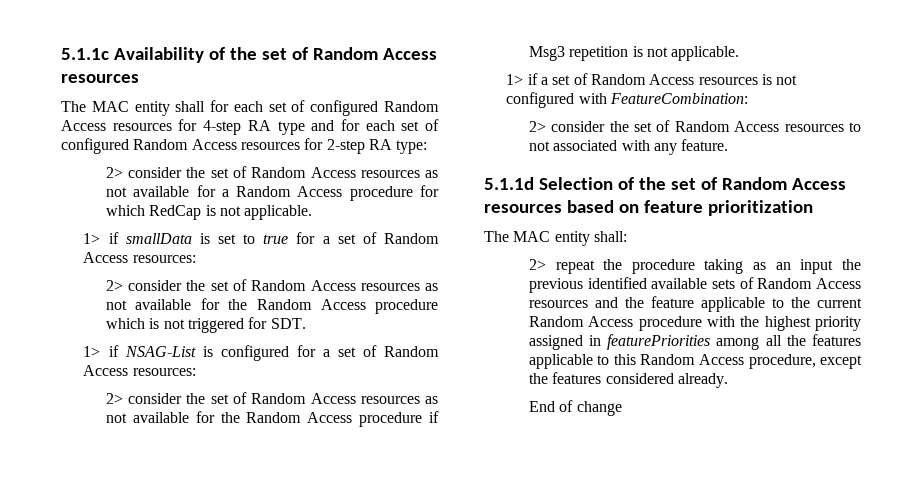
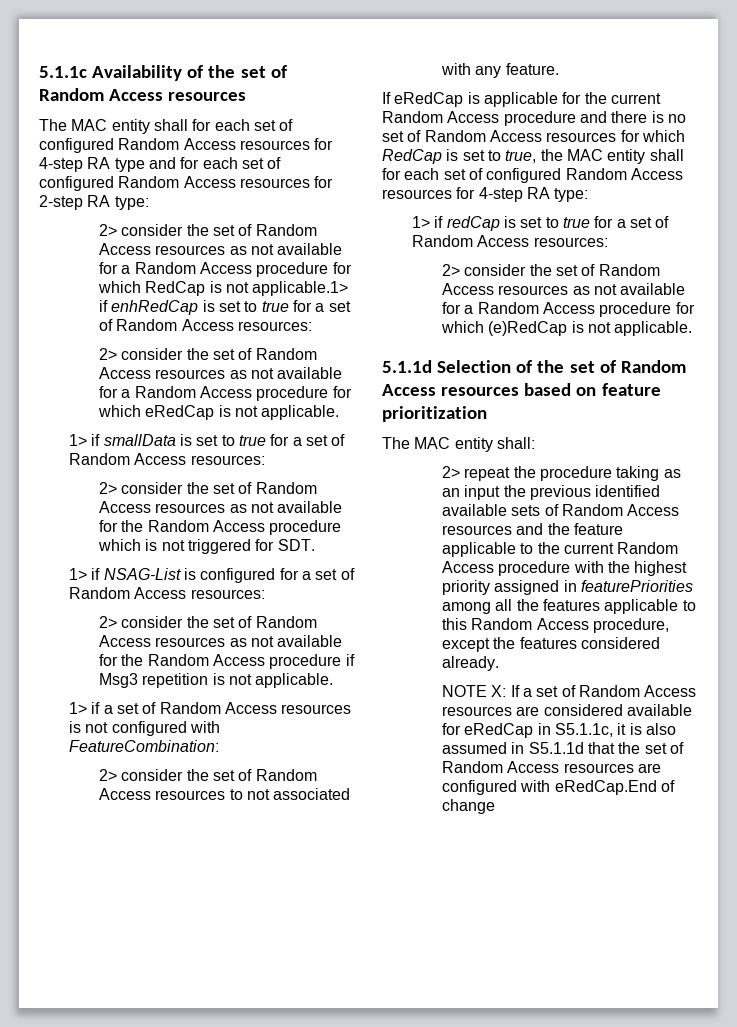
(241, 211) none -> [252,281,349,296] [99,300,351,315] [99,319,313,331] [99,348,317,360] [99,367,343,379] [99,386,352,401] [98,405,259,420] applicable.1> if enhRedCap is set to true for a set of Random Access resources: // 2> consider the set of Random Access resources as not available for a Random Access procedure for which eRedCap is not
(729, 145) none -> [382,92,661,107] [382,111,686,126] [382,130,685,142] [382,149,684,164] [382,168,683,183] [382,187,589,202] [412,216,670,231] [412,235,608,247] [442,264,660,276] [442,283,686,295] [442,302,695,317] [441,321,693,336] // If eRedCap is applicable for the current Random Access procedure and there is no set of Random Access resources for which RedCap is set to true, the MAC entity shall for each set of configured Random Access resources for 4-step RA type: // 1> if redCap is set to true for a set of Random Access resources: // 2> consider the set of Random Access resources as not available for a Random Access procedure for which (e)RedCap is not applicable.
[528,401,555,412] End -> [442,685,697,697] [442,704,693,716] [442,723,676,738] [442,742,684,754] [442,761,662,773] [442,780,657,795] NOTE X: If a set of Random Access resources are considered available for eRedCap in S5.1.1c, it is also assumed in S5.1.1d that the set of Random Access resources are configured with eRedCap.End

